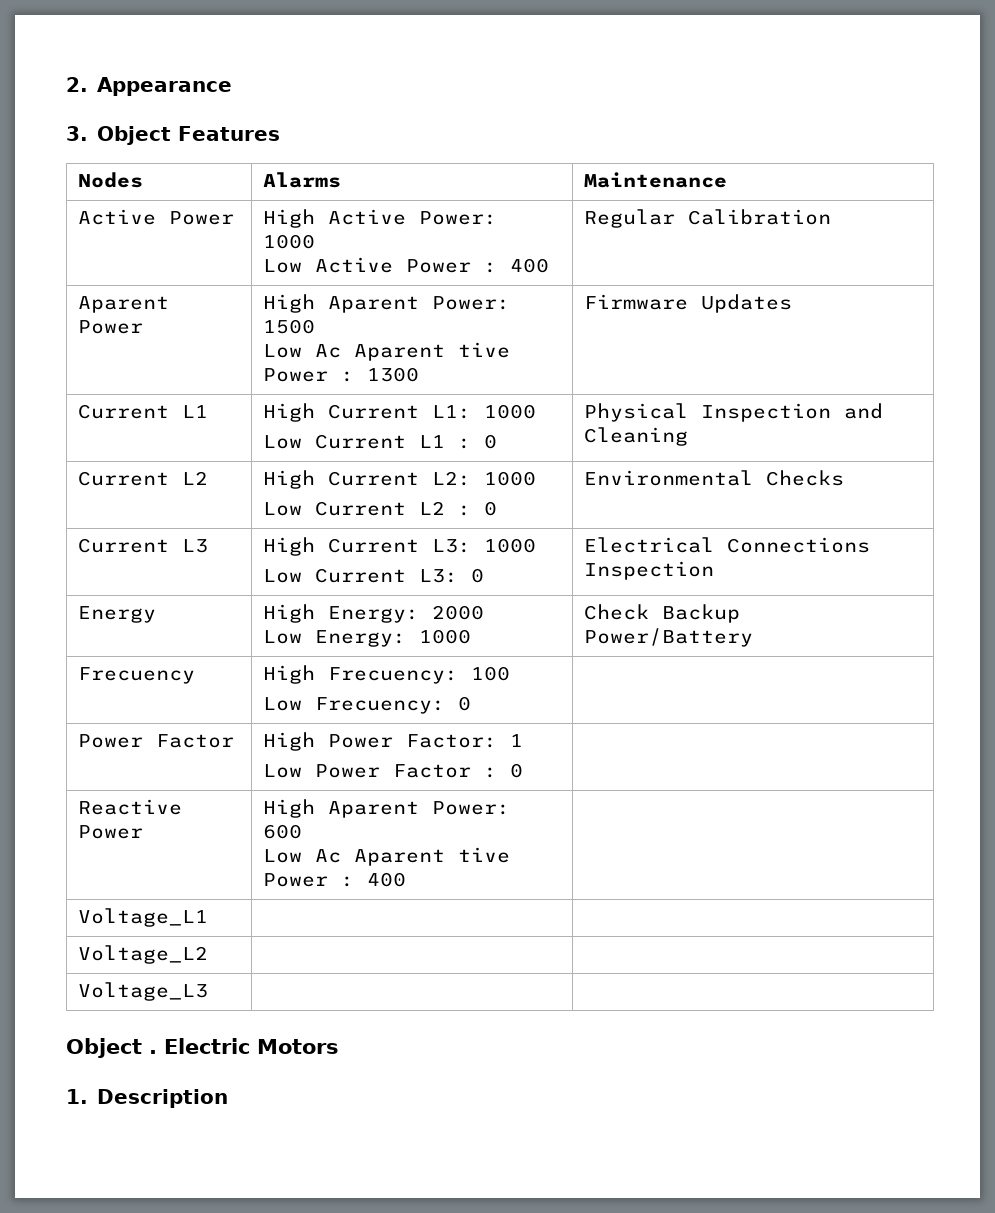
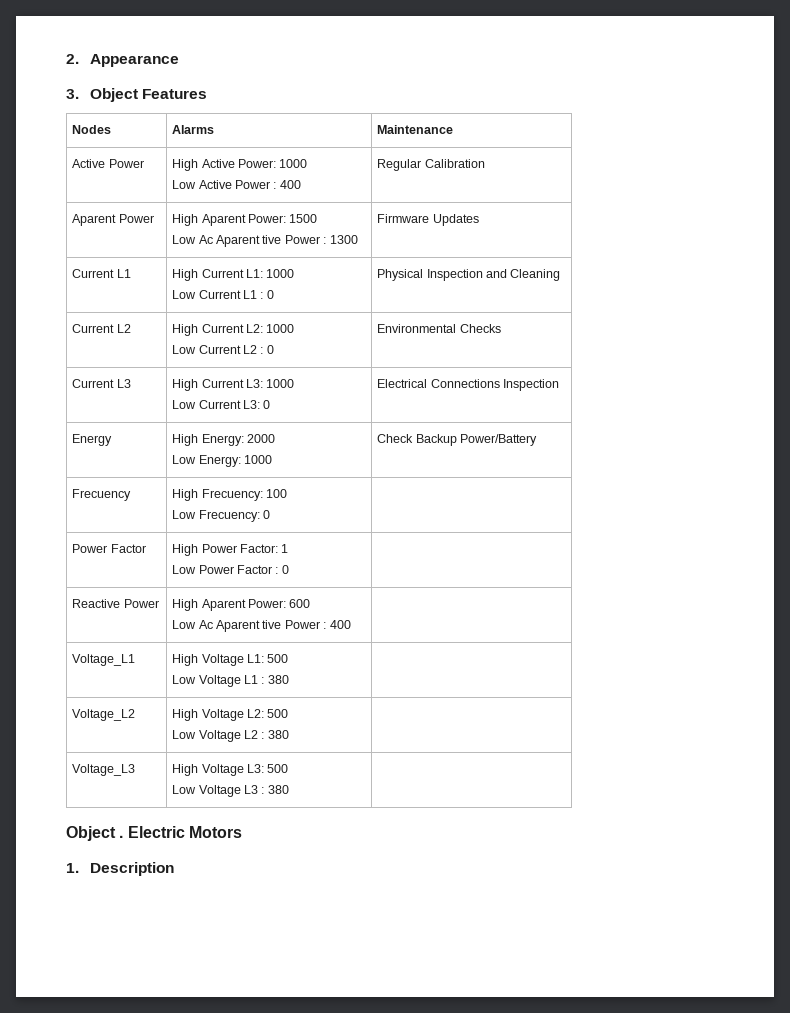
[78,945,209,964] [78,982,209,1001] | // Voltage_L2 | | // Voltage_L3 | -> [172,654,289,666] [172,675,289,687] [72,709,136,721] [172,709,289,721] [172,730,289,742] [72,764,136,776] [172,764,289,776] [172,785,289,797] High Voltage L1: 500 // Low Voltage L1 : 380 | // Voltage_L2 | High Voltage L2: 500 // Low Voltage L2 : 380 | // Voltage_L3 | High Voltage L3: 500 // Low Voltage L3 : 380

